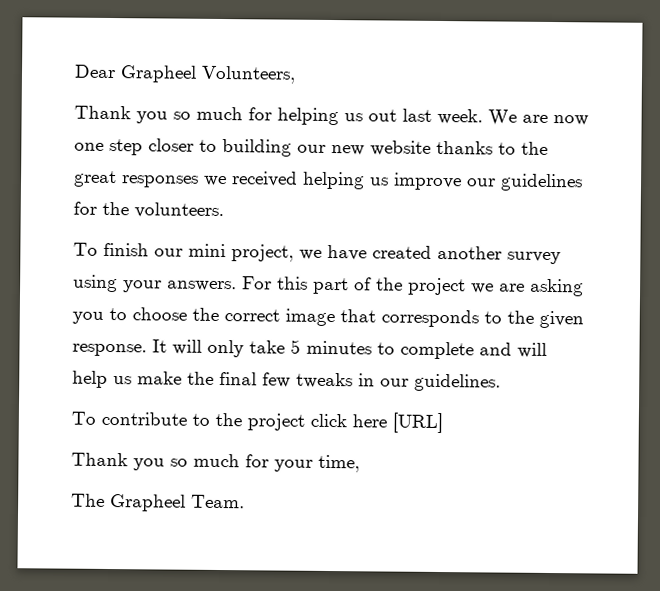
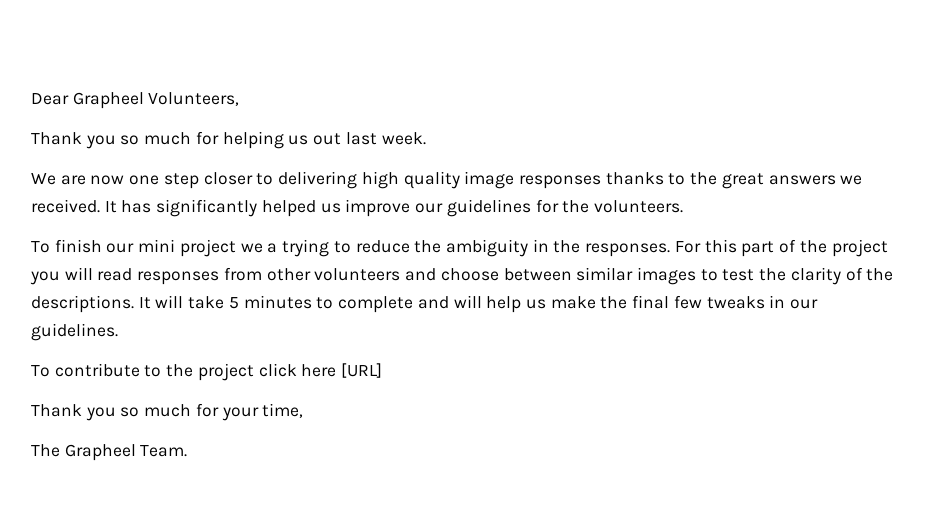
(483, 116) none -> (426, 138) //
[222,139,548,157] [73,170,365,190] building our new website thanks to the great responses we received helping -> [278,171,863,189] [31,199,316,217] delivering high quality image responses thanks to the great answers we received. It has significantly helped
[231,244,561,265] [73,274,237,293] project, we have created another survey using your answers. -> [179,239,671,257] project we a trying to reduce the ambiguity in the responses.
[471,278,584,297] [72,307,584,329] [72,343,147,357] we are asking you to choose the correct image that corresponds to the given response. -> [30,267,894,285] [31,295,134,313] you will read responses from other volunteers and choose between similar images to test the clarity of the descriptions.
[207,339,244,358] only -> (184, 301) none

